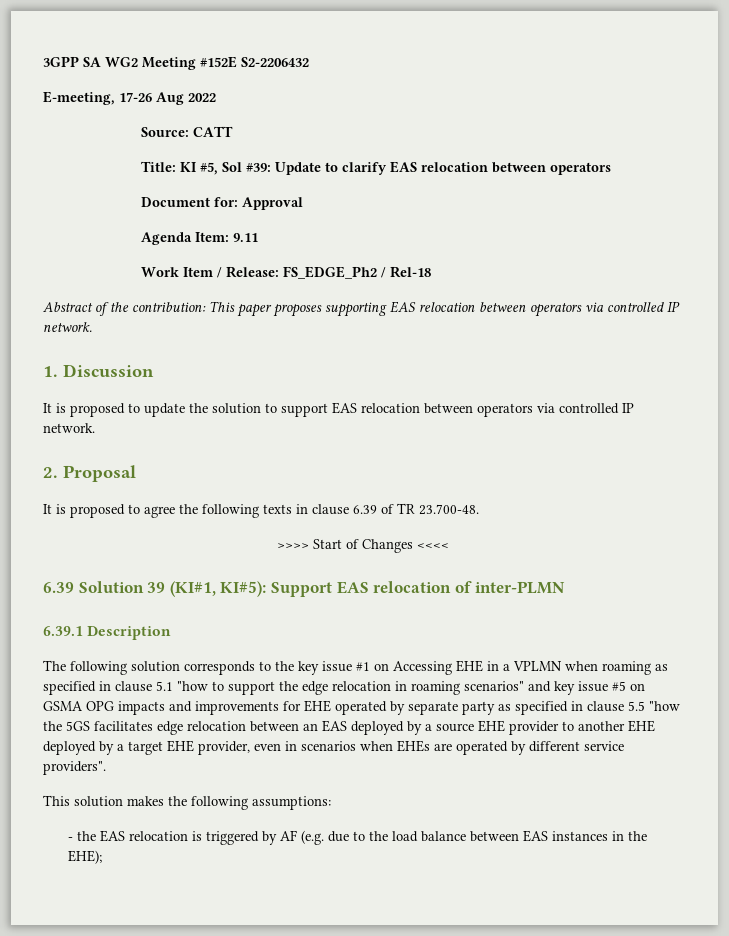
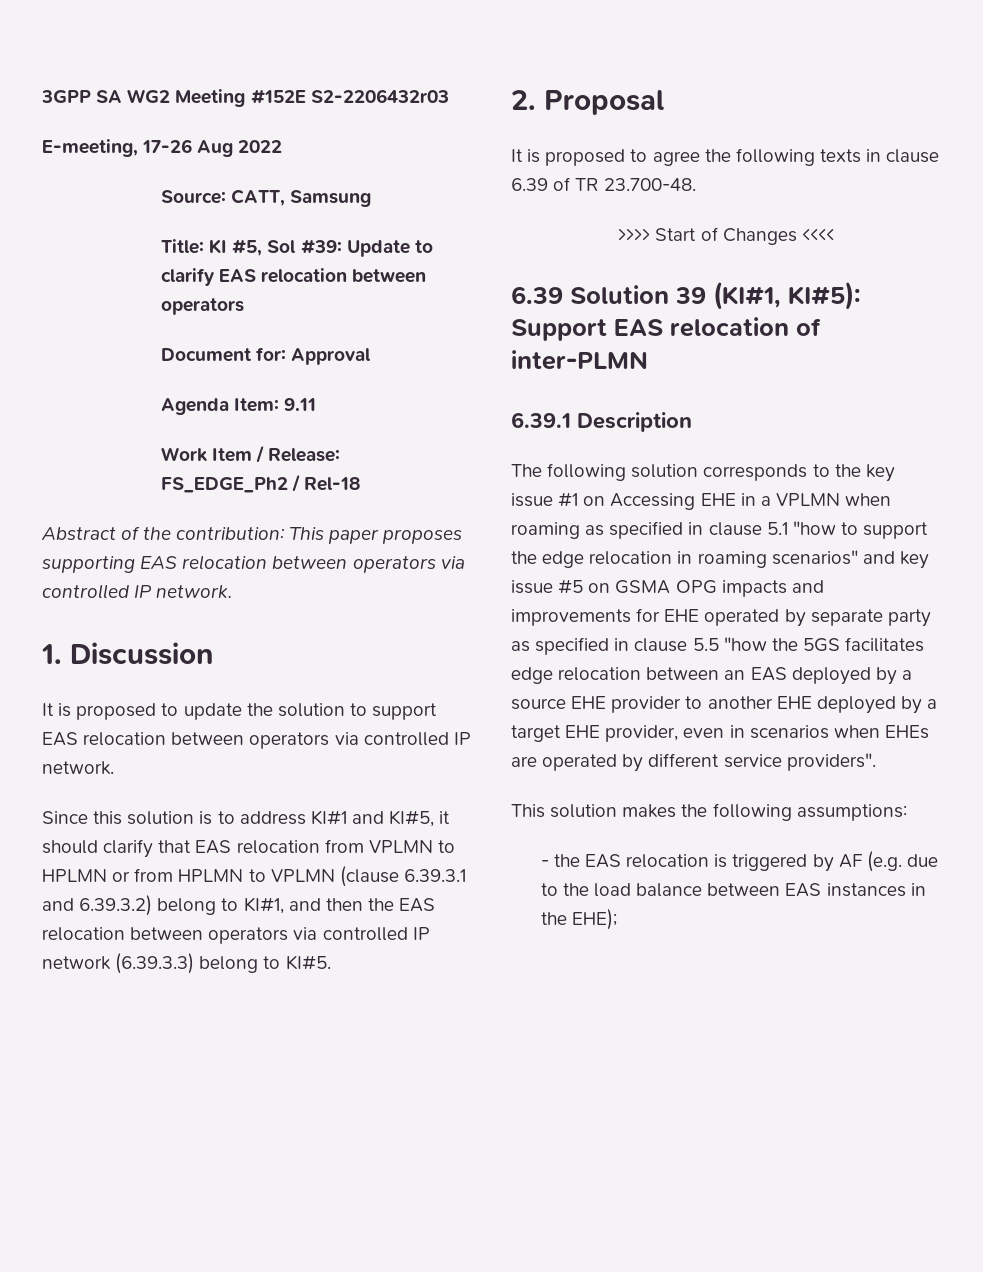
[241,57,309,67] S2-2206432 -> [310,89,449,103] S2-2206432r03
[193,126,234,137] CATT -> [231,189,372,207] CATT, Samsung
(95, 428) none -> [42,810,451,827] [42,839,455,858] [42,866,466,887] [42,895,436,916] [42,927,430,944] [42,953,331,974] // Since this solution is to address KI#1 and KI#5, it should clarify that EAS relocation from VPLMN to HPLMN or from HPLMN to VPLMN (clause 6.39.3.1 and 6.39.3.2) belong to KI#1, and then the EAS relocation between operators via controlled IP network (6.39.3.3) belong to KI#5.

